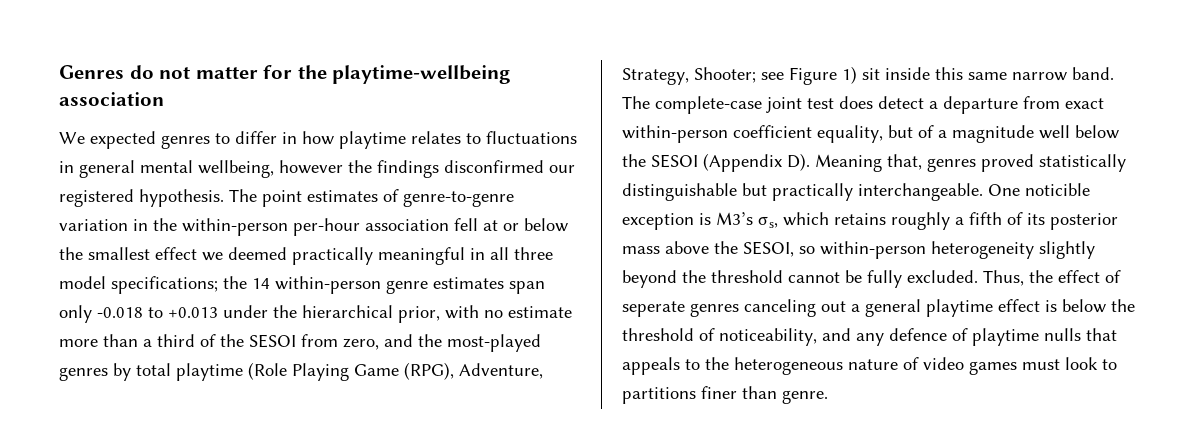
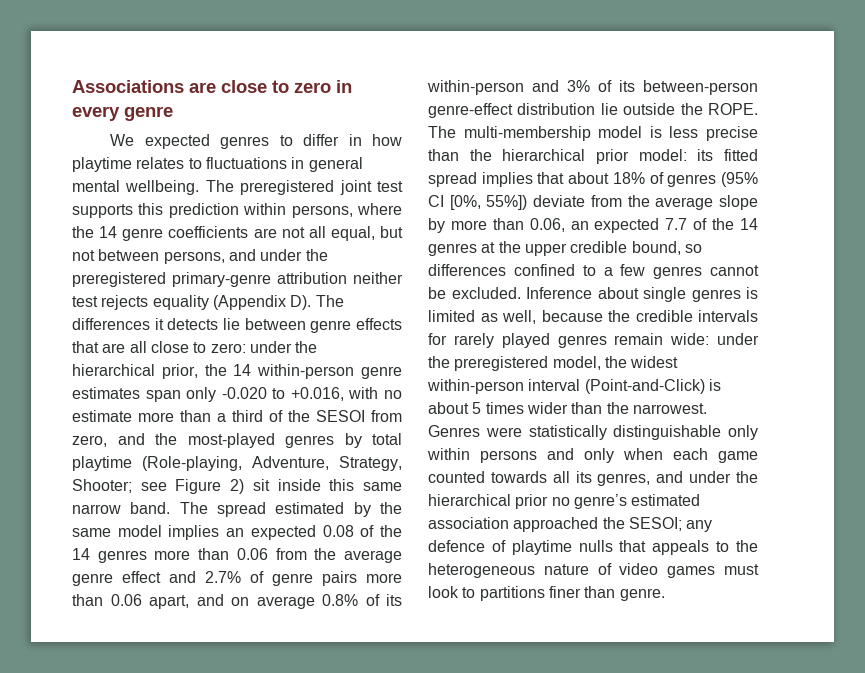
[59,65,512,84] [59,92,164,106] Genres do not matter for the playtime-wellbeing association -> [72,80,352,93] [72,106,173,121] Associations are close to zero in every genre
[198,160,575,178] [59,189,514,207] [59,218,568,236] [59,247,553,265] [59,276,218,294] wellbeing, however the findings disconfirmed our registered hypothesis. The point estimates of genre-to-genre variation in the within-person per-hour association fell at or below the smallest effect we deemed practically meaningful in all three model specifications; -> [125,180,404,195] [72,203,403,218] [72,226,403,241] [72,249,328,264] [72,272,403,287] [72,295,344,310] [72,318,402,333] [72,341,318,353] [72,364,198,379] wellbeing. The preregistered joint test supports this prediction within persons, where the 14 genre coefficients are not all equal, but not between persons, and under the preregistered primary-genre attribution neither test rejects equality (Appendix D). The differences it detects lie between genre effects that are all close to zero: under the hierarchical prior,
[97,305,440,323] -0.018 to +0.013 under the hierarchical prior, -> [221,387,344,401] -0.020 to +0.016,
[248,362,454,381] (Role Playing Game (RPG), -> [142,456,242,471] (Role-playing,
[842,66,857,84] 1) -> [230,479,245,494] 2)
[655,96,1104,114] [622,125,1119,143] [622,153,1126,172] [622,183,1090,201] [622,212,1118,230] [622,241,1095,259] [622,270,1121,288] [622,299,1135,317] [622,328,851,346] complete-case joint test does detect a departure from exact within-person coefficient equality, but of a magnitude well below the SESOI (Appendix D). Meaning that, genres proved statistically distinguishable but practically interchangeable. One noticible exception is M3’s σs, which retains roughly a fifth of its posterior mass above the SESOI, so within-person heterogeneity slightly beyond the threshold cannot be fully excluded. Thus, the effect of seperate genres canceling out a general playtime effect is below the threshold of noticeability, and -> [217,502,402,517] [72,525,403,540] [72,548,403,563] [72,571,402,586] [72,594,402,609] [427,80,758,95] [428,103,758,118] [428,126,758,141] [428,149,758,164] [428,172,758,187] [428,195,758,210] [428,218,758,233] [428,241,702,256] [428,264,759,279] [428,287,758,302] [428,310,758,324] [428,333,759,348] [428,356,679,371] [427,379,721,394] [428,402,707,414] [428,425,758,440] [427,448,758,463] [428,471,758,486] [428,494,701,509] [428,517,682,532] spread estimated by the same model implies an expected 0.08 of the 14 genres more than 0.06 from the average genre effect and 2.7% of genre pairs more than 0.06 apart, and on average 0.8% of its within-person and 3% of its between-person genre-effect distribution lie outside the ROPE. The multi-membership model is less precise than the hierarchical prior model: its fitted spread implies that about 18% of genres (95% CI [0%, 55%]) deviate from the average slope by more than 0.06, an expected 7.7 of the 14 genres at the upper credible bound, so differences confined to a few genres cannot be excluded. Inference about single genres is limited as well, because the credible intervals for rarely played genres remain wide: under the preregistered model, the widest within-person interval (Point-and-Click) is about 5 times wider than the narrowest. Genres were statistically distinguishable only within persons and only when each game counted towards all its genres, and under the hierarchical prior no genre’s estimated association approached the SESOI;

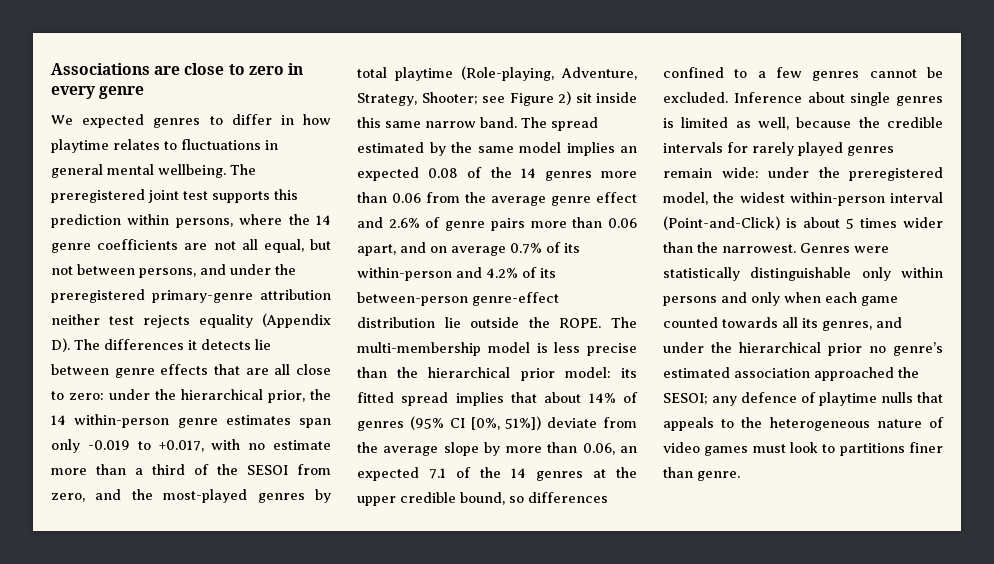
[221,387,344,401] -0.020 to +0.016, -> [87,440,204,452] -0.019 to +0.017,
[205,571,241,583] 2.7% -> [388,218,420,228] 2.6%
[322,594,358,606] 0.8% -> [510,243,542,254] 0.7%
[567,80,590,92] 3% -> [486,268,518,278] 4.2%
[612,172,645,184] 18% -> [588,393,616,403] 14%
[486,195,528,210] 55%]) -> [505,416,542,430] 51%])
[665,218,688,230] 7.7 -> [429,468,446,479] 7.1

